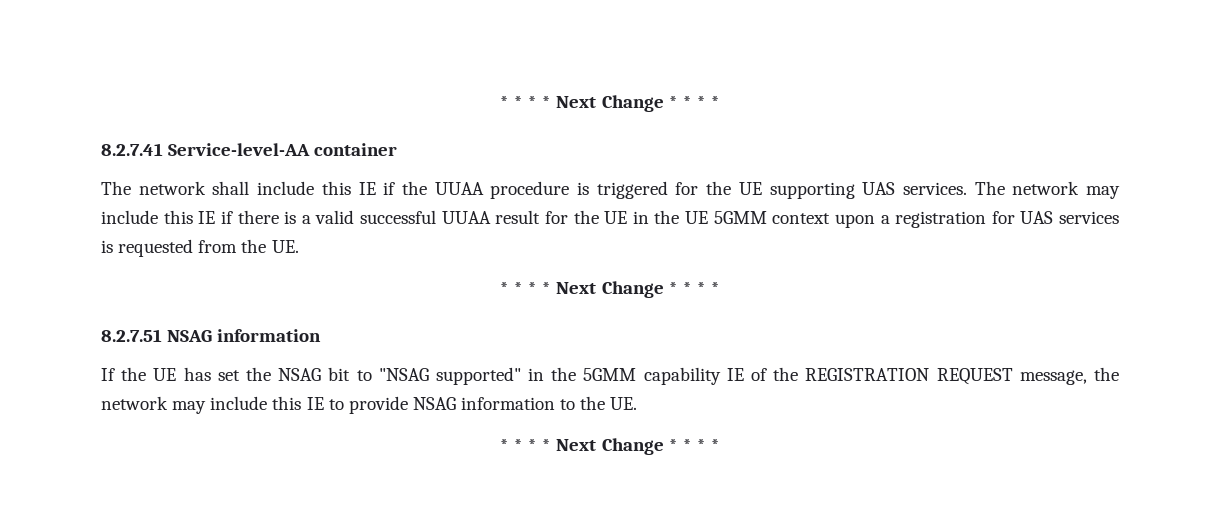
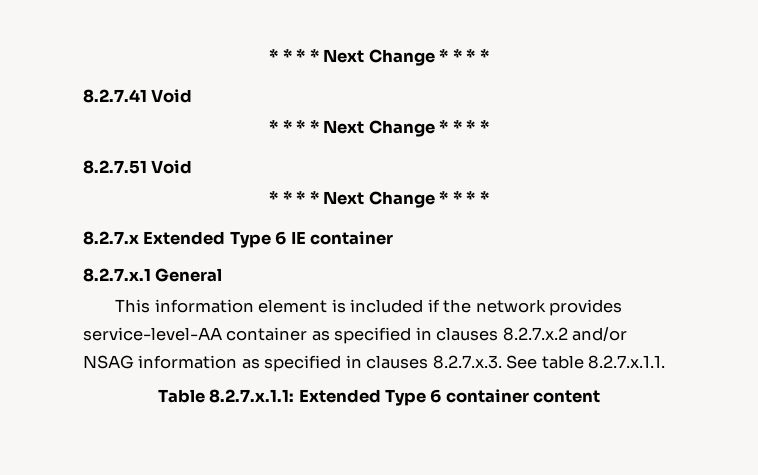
[168,143,398,156] [101,181,1121,199] [101,210,1119,228] [101,239,299,257] Service-level-AA container // The network shall include this IE if the UUAA procedure is triggered for the UE supporting UAS services. The network may include this IE if there is a valid successful UUAA result for the UE in the UE 5GMM context upon a registration for UAS services is requested from the UE. -> [151,89,193,103] Void
[167,329,322,342] [101,367,1119,385] [101,396,638,414] NSAG information // If the UE has set the NSAG bit to "NSAG supported" in the 5GMM capability IE of the REGISTRATION REQUEST message, the network may include this IE to provide NSAG information to the UE. -> [151,160,193,174] Void
(721, 445) none -> [83,231,394,248] [83,268,223,282] [115,299,623,316] [83,327,628,344] [83,355,666,372] [157,389,601,406] // 8.2.7.x Extended Type 6 IE container // 8.2.7.x.1 General // This information element is included if the network provides service-level-AA container as specified in clauses 8.2.7.x.2 and/or NSAG information as specified in clauses 8.2.7.x.3. See table 8.2.7.x.1.1. // Table 8.2.7.x.1.1: Extended Type 6 container content

